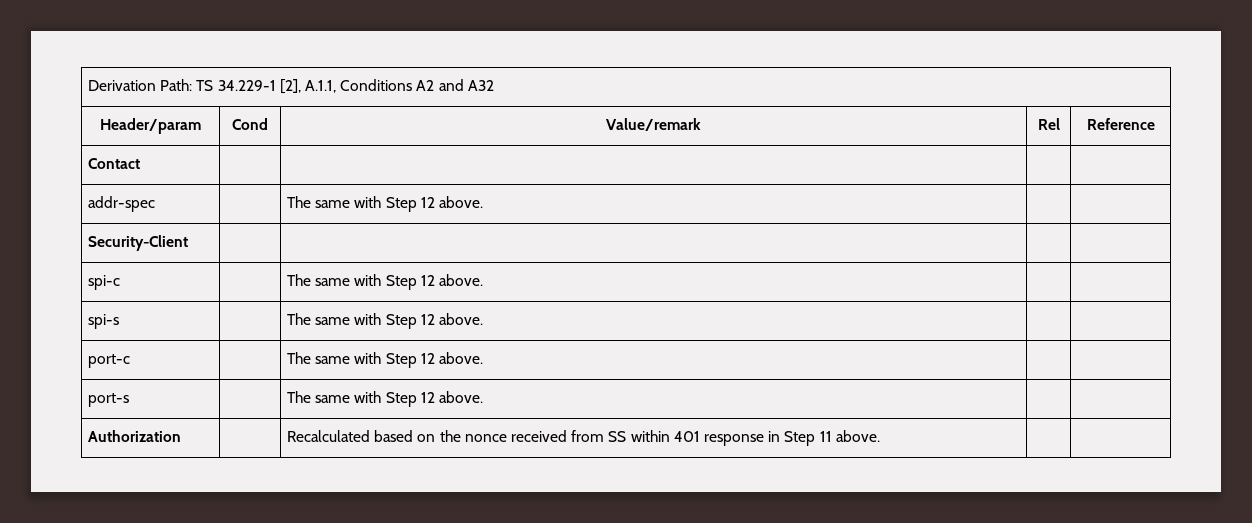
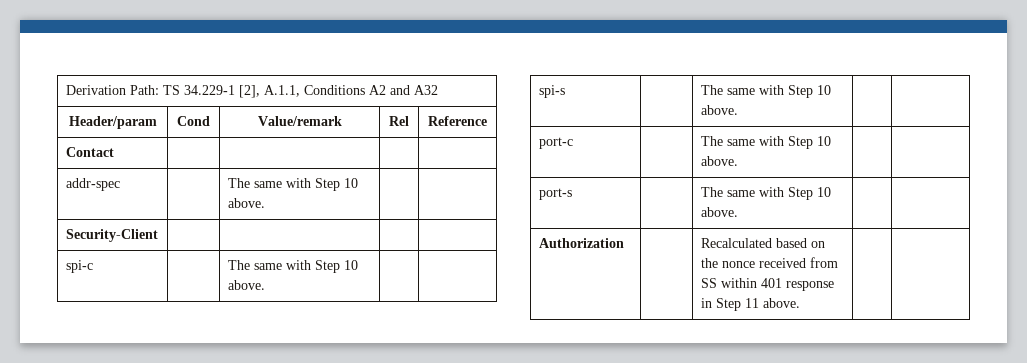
[420,197,435,208] 12 -> [343,178,358,188] 10
[420,275,435,286] 12 -> [343,260,358,270] 10
[420,314,435,325] 12 -> [816,85,831,95] 10
[420,353,435,364] 12 -> [816,136,831,146] 10
[420,392,435,403] 12 -> [816,187,831,197] 10

